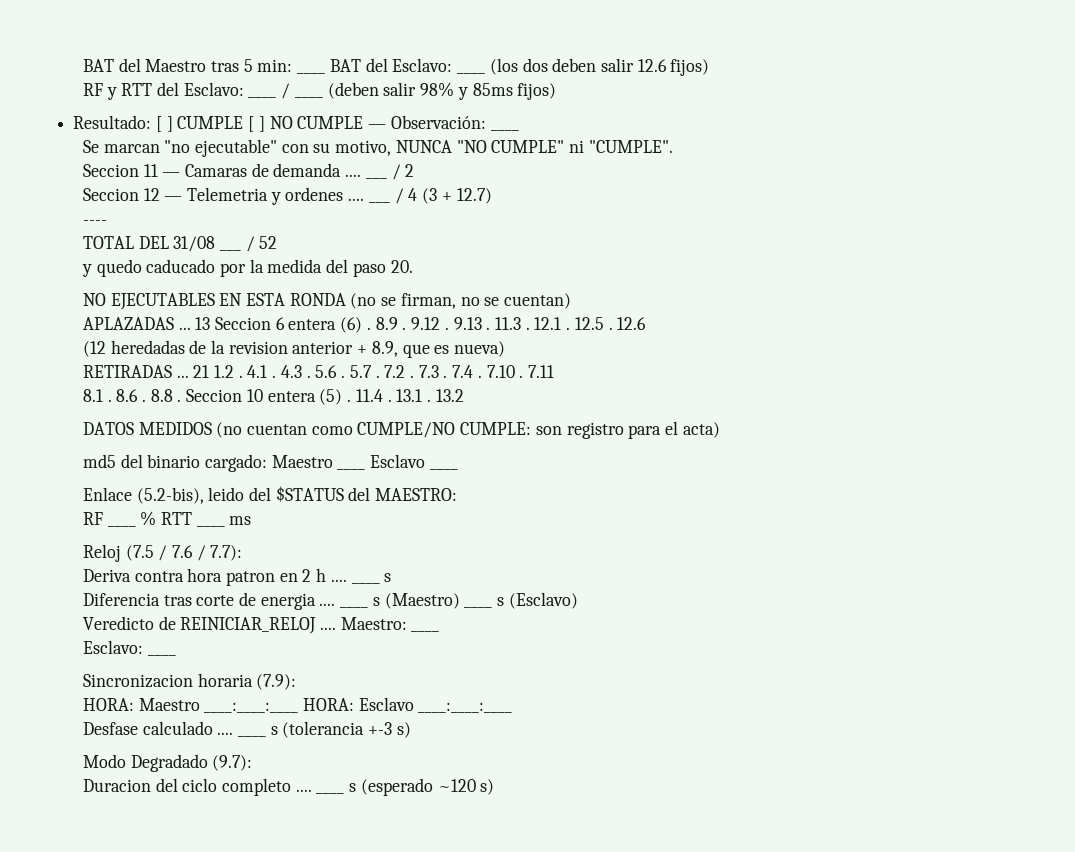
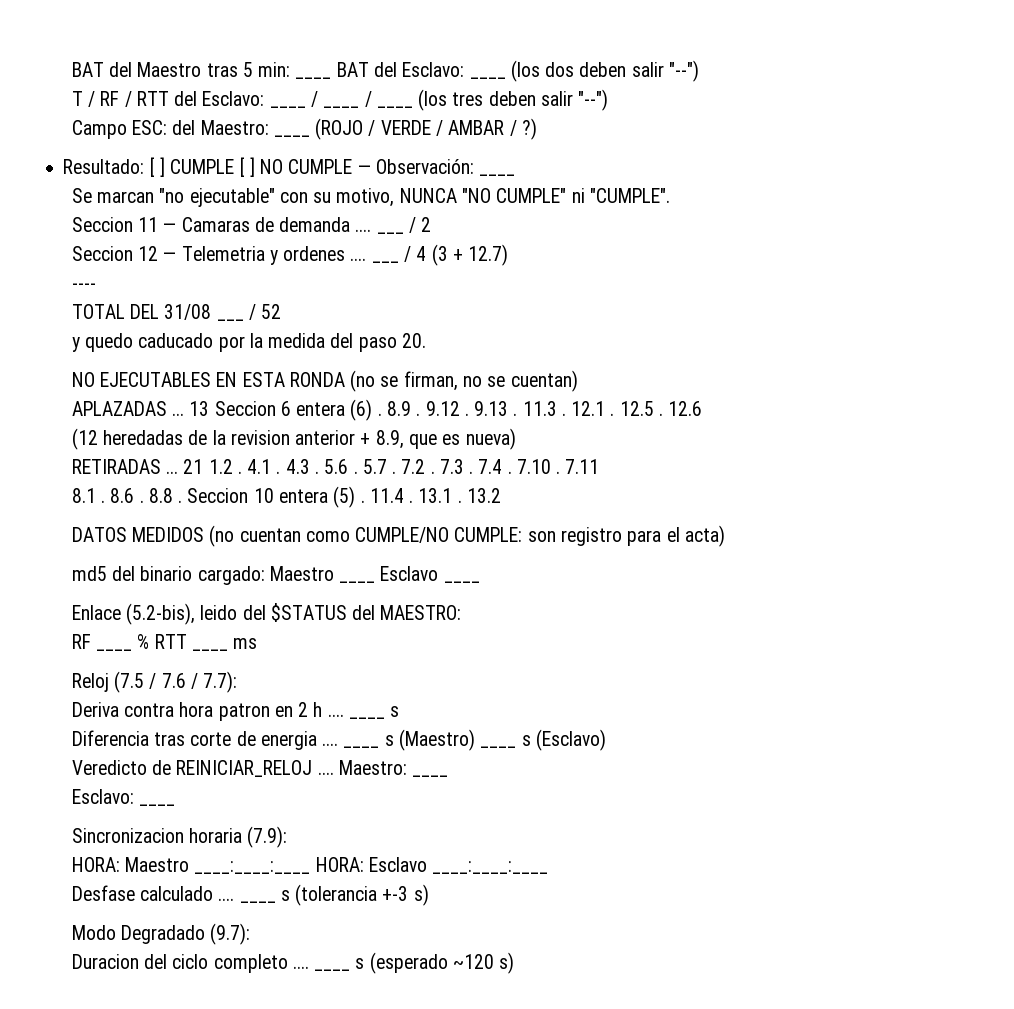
[637,59,710,76] [82,83,117,100] 12.6 fijos) // RF y -> [668,60,699,82] [71,91,132,107] "--") // T / RF /
[327,82,557,100] (deben salir 98% y 85ms fijos) -> [364,89,609,111] [71,120,269,139] [273,118,537,140] / ____ (los tres deben salir "--") // Campo ESC: del Maestro: ____ (ROJO / VERDE / AMBAR / ?)

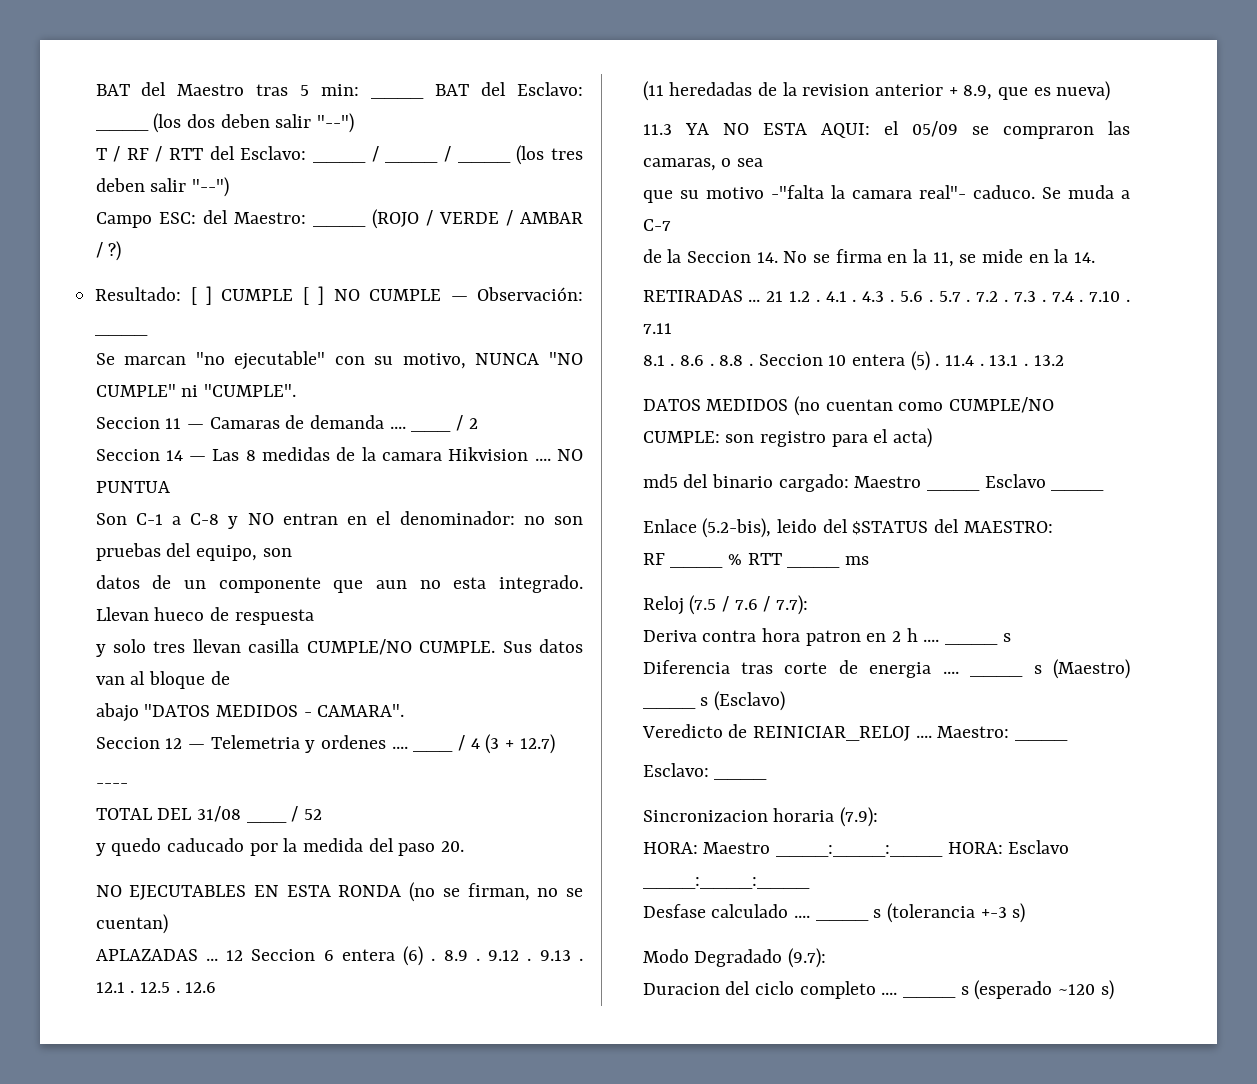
(432, 224) none -> [95,447,583,461] [95,481,170,493] [95,511,583,529] [95,543,292,561] [95,575,583,593] [95,607,314,625] [95,639,583,657] [95,671,230,689] [95,703,405,722] // Seccion 14 — Las 8 medidas de la camara Hikvision .... NO PUNTUA // Son C-1 a C-8 y NO entran en el denominador: no son pruebas del equipo, son // datos de un componente que aun no esta integrado. Llevan hueco de respuesta // y solo tres llevan casilla CUMPLE/NO CUMPLE. Sus datos van al bloque de // abajo "DATOS MEDIDOS - CAMARA".
[189,401,210,416] 13 -> [226,950,244,961] 12
[522,401,566,416] 11.3 . -> (584, 959) none
[71,428,98,450] (12 -> [642,81,664,101] (11
(516, 439) none -> [642,121,1130,139] [642,158,763,171] [642,185,1130,203] [642,219,671,231] [642,249,1095,267] // 11.3 YA NO ESTA AQUI: el 05/09 se compraron las camaras, o sea // que su motivo -"falta la camara real"- caduco. Se muda a C-7 // de la Seccion 14. No se firma en la 11, se mide en la 14.

